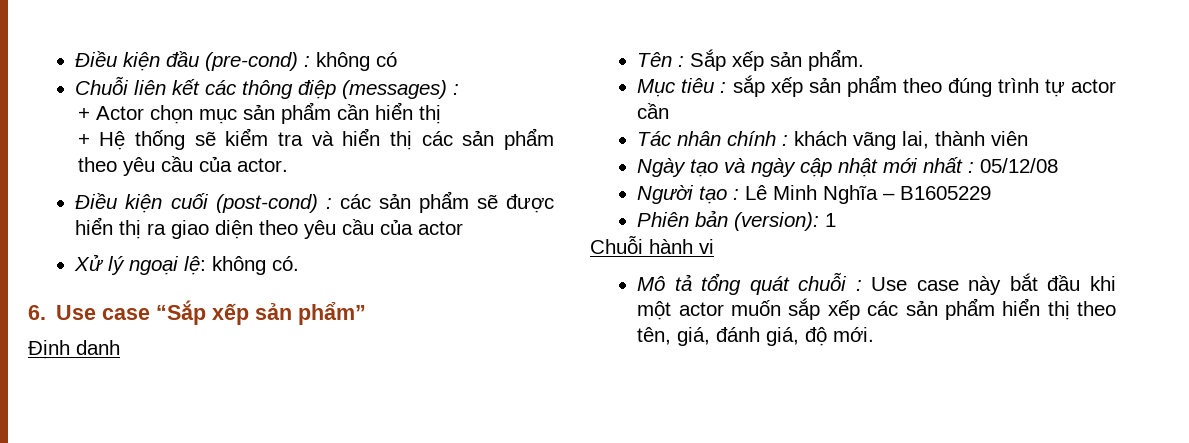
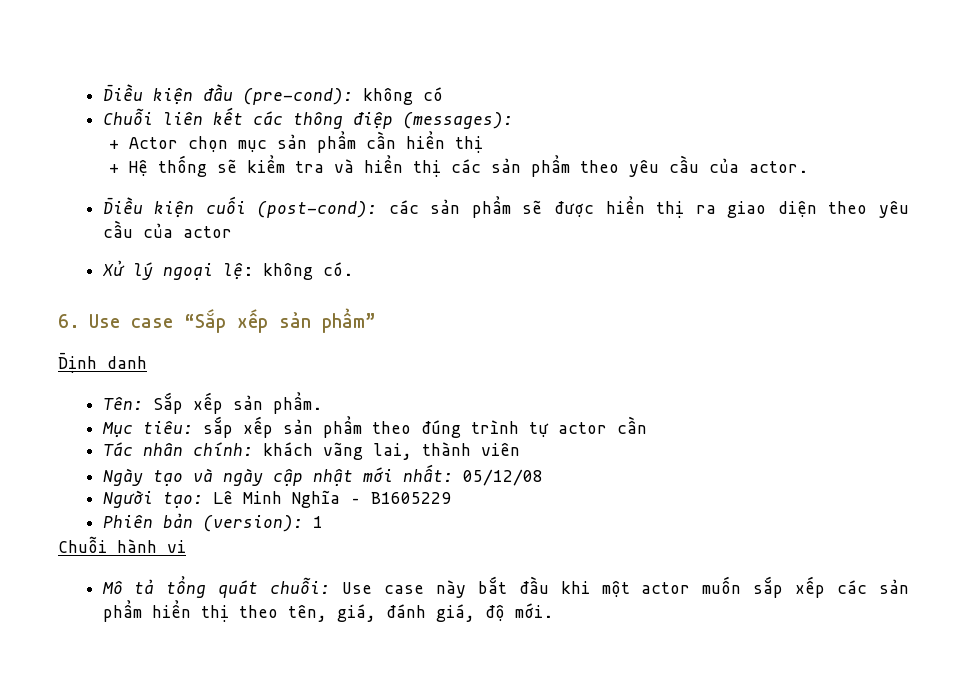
[205,52,311,71] (pre-cond) : -> [242,88,353,105] (pre-cond):
[342,80,460,99] (messages) : -> [402,112,513,129] (messages):
[215,194,332,213] (post-cond) : -> [257,201,378,218] (post-cond):
[637,52,685,67] Tên : -> [102,396,143,410] Tên:
[681,78,727,93] tiêu : -> [142,420,193,434] tiêu:
[727,131,789,146] chính : -> [192,442,253,456] chính:
[923,157,975,173] nhất : -> [402,464,453,482] nhất:
[699,186,740,204] tạo : -> [162,492,203,508] tạo:
[798,272,862,291] chuỗi : -> [270,577,331,594] chuỗi:

